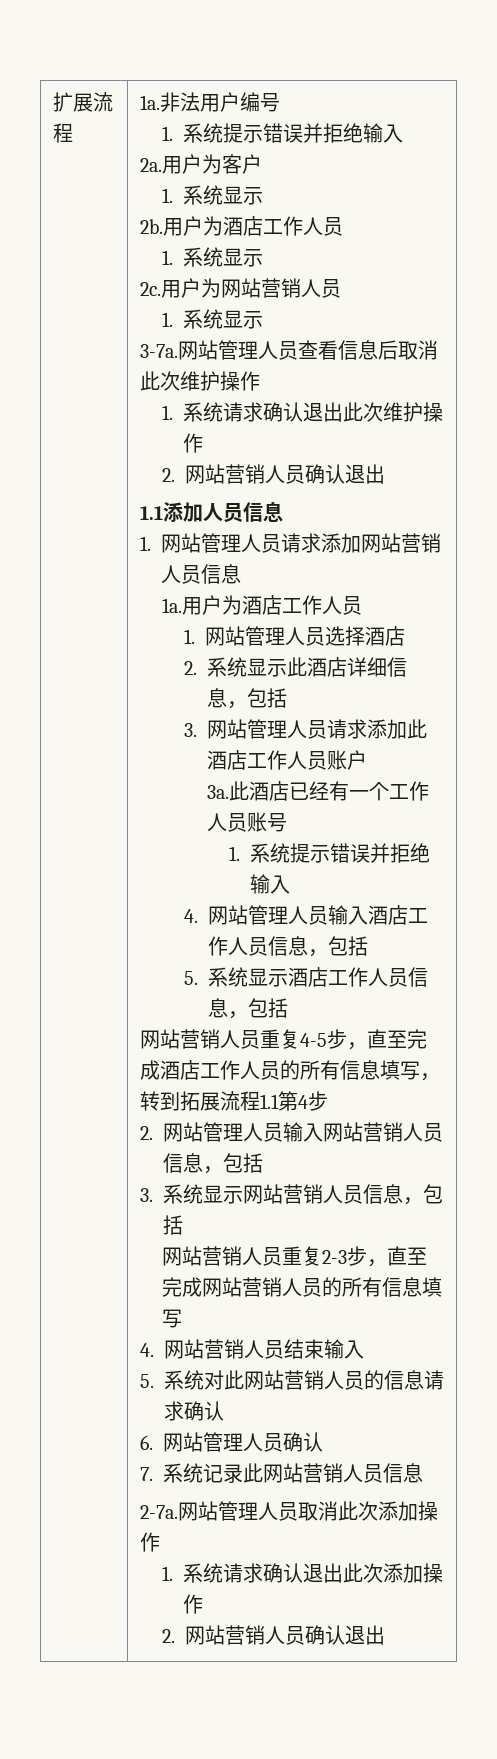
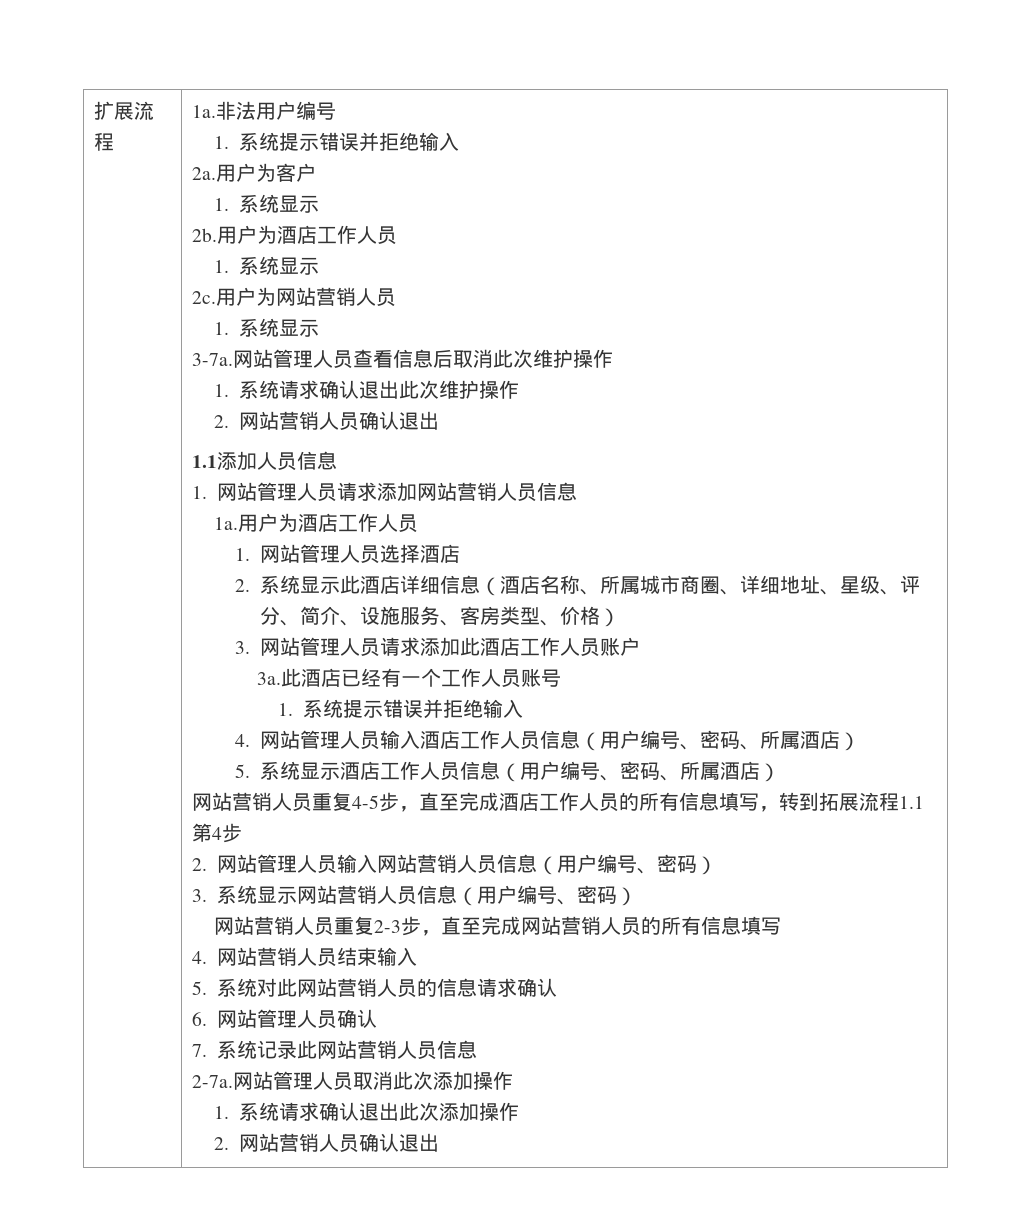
[227,688,288,709] ，包括 -> [479,575,920,596] [259,606,620,627] （酒店名称、所属城市商圈、详细地址、星级、评分、简介、设施服务、客房类型、价格）
[308,936,369,957] ，包括 -> [579,730,860,751] （用户编号、密码、所属酒店）
[228,998,289,1019] ，包括 -> [499,761,780,782] （用户编号、密码、所属酒店）
[202,1153,263,1174] ，包括 -> [537,854,718,875] （用户编号、密码）
[402,1184,443,1205] [162,1215,183,1235] ，包括 -> [457,885,638,906] （用户编号、密码）

